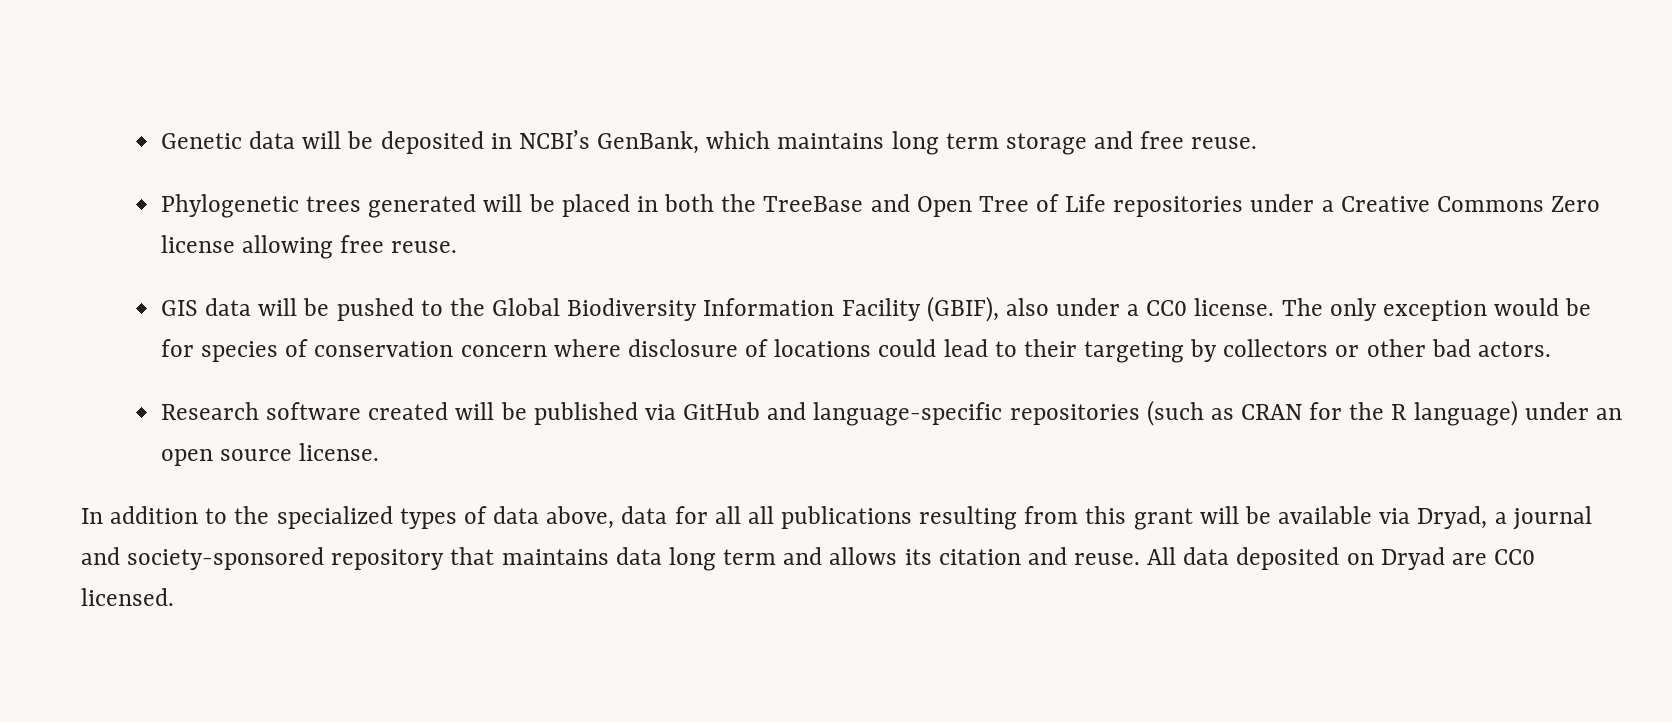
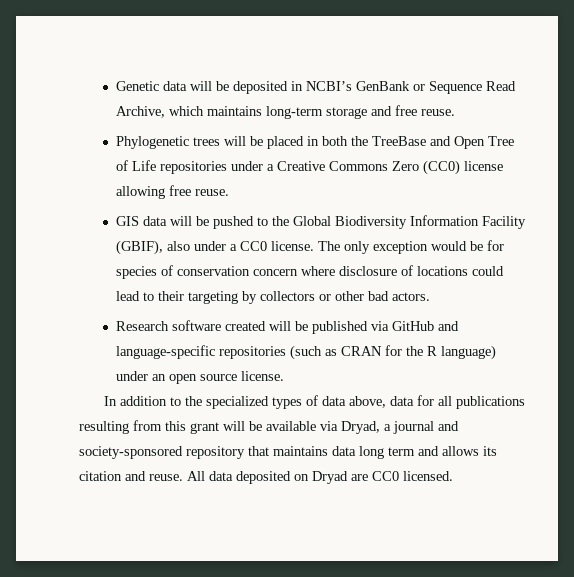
[597,131,999,155] GenBank, which maintains long term -> [355,81,516,94] [115,106,323,119] GenBank or Sequence Read Archive, which maintains long-term
[368,194,477,218] generated -> (220, 141) none
(1601, 204) none -> [422,160,460,175] (CC0)
[747,506,774,524] all -> (453, 401) none

